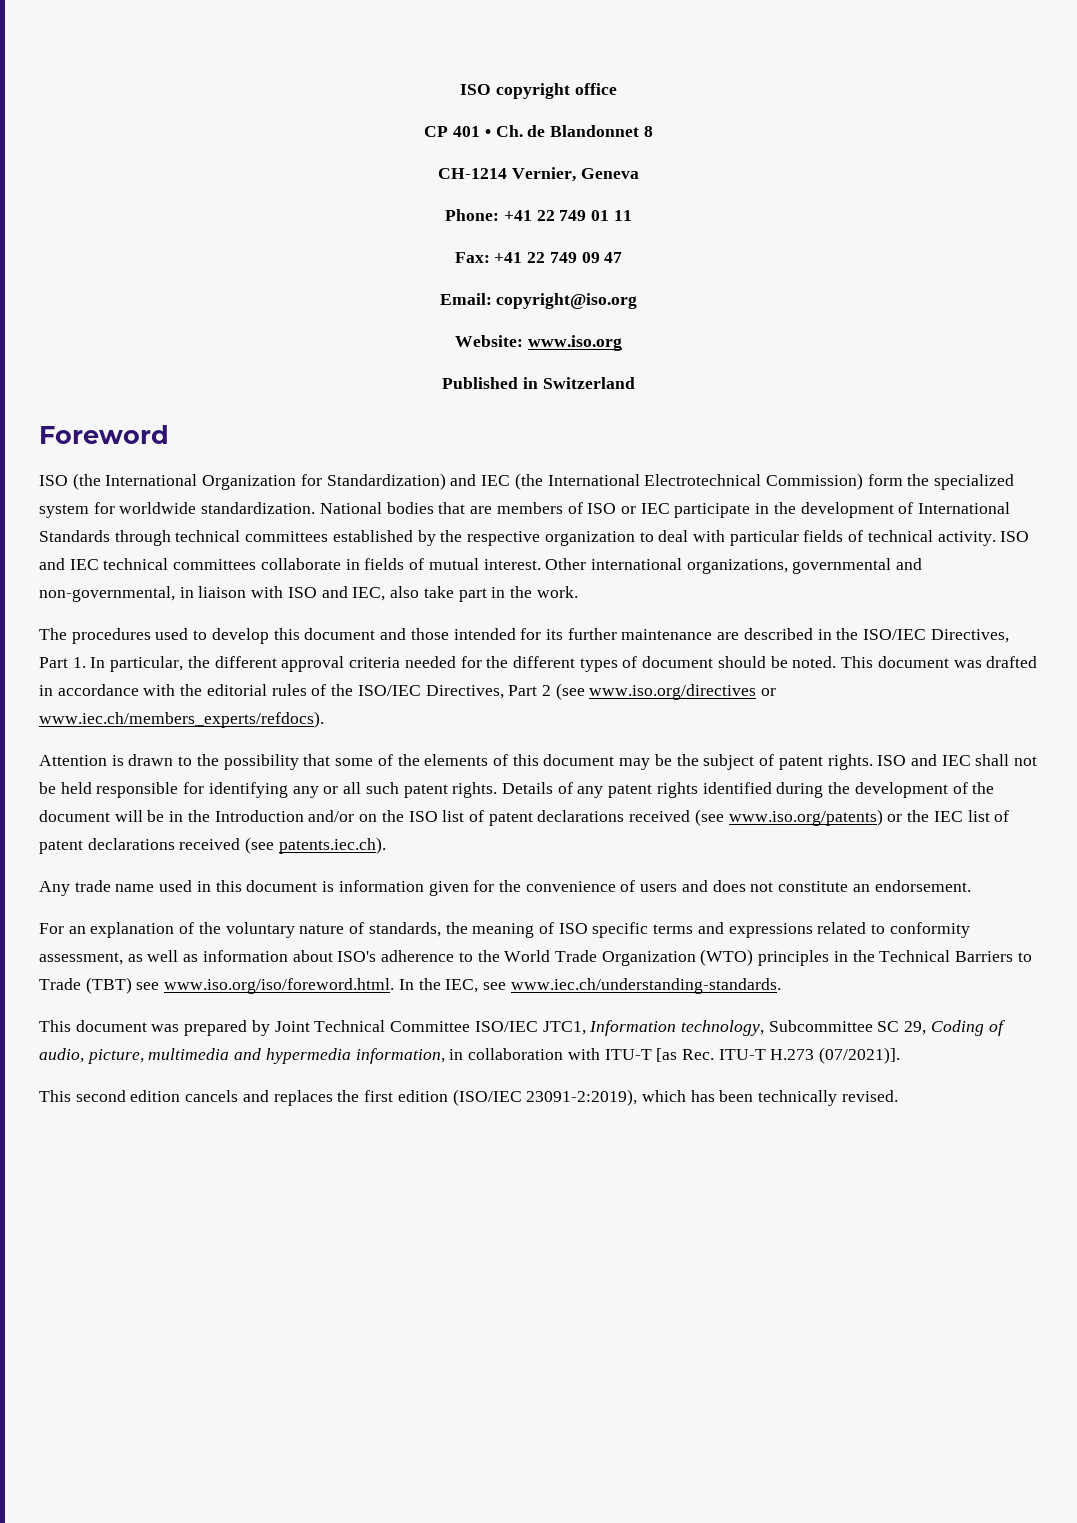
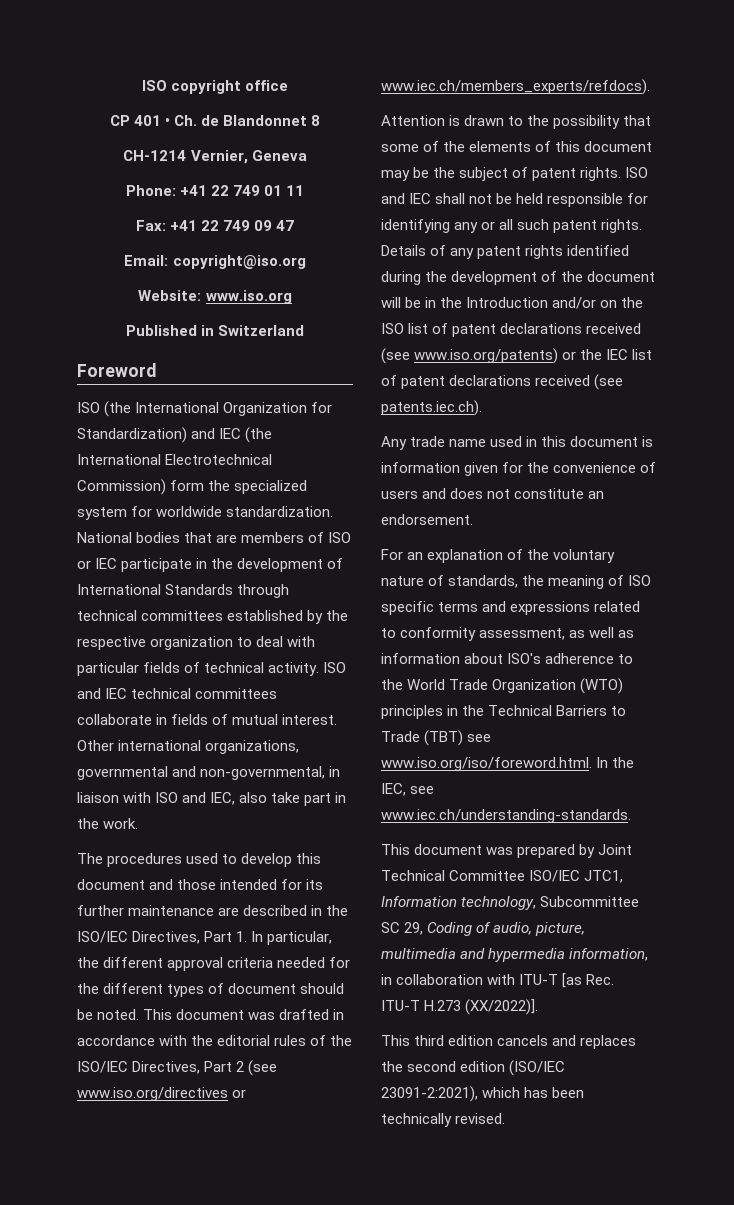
[819,1047,901,1064] [39,1090,126,1102] (07/2021)]. // This second -> [465,999,539,1015] [381,1035,445,1046] (XX/2022)]. // This third
[364,1090,394,1102] first -> [407,1061,457,1072] second
[526,1089,638,1106] 23091-2:2019), -> [381,1086,478,1102] 23091-2:2021),

